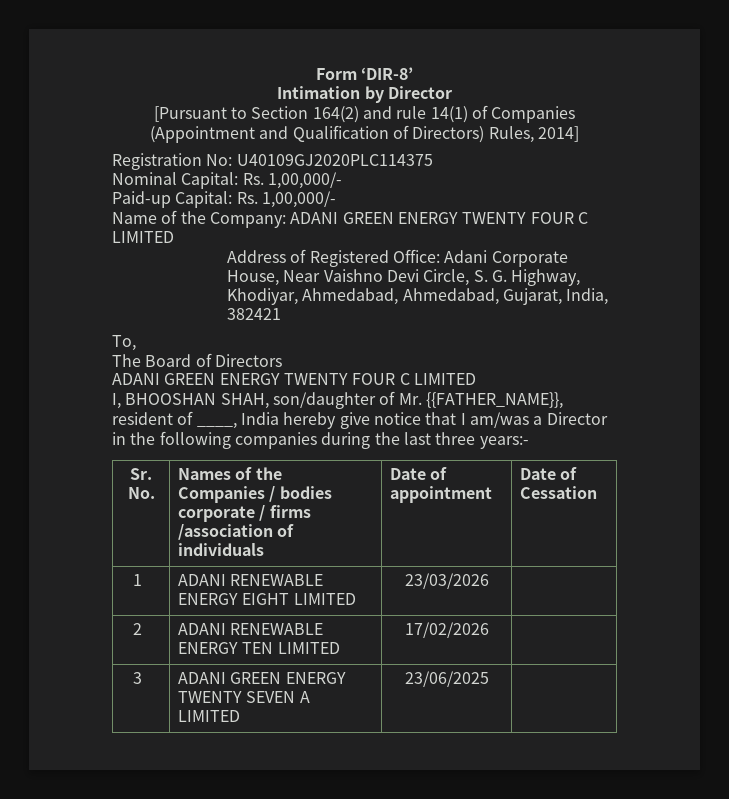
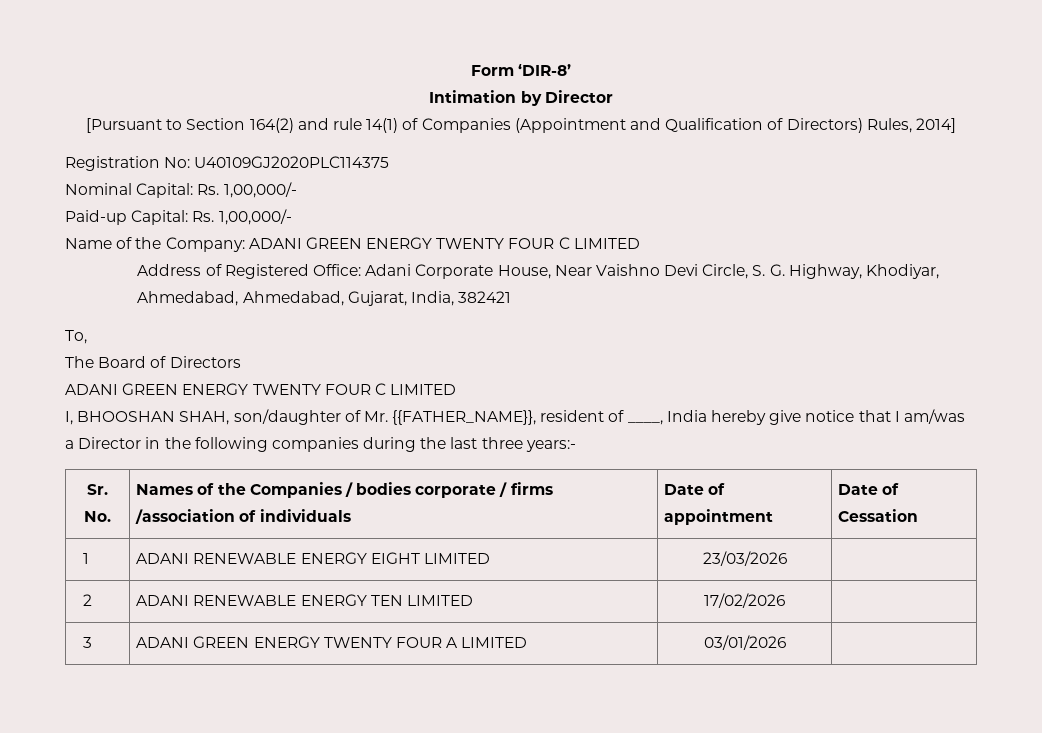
[246,691,296,703] SEVEN -> [395,637,442,648] FOUR
[404,671,489,687] 23/06/2025 -> [703,635,786,650] 03/01/2026

